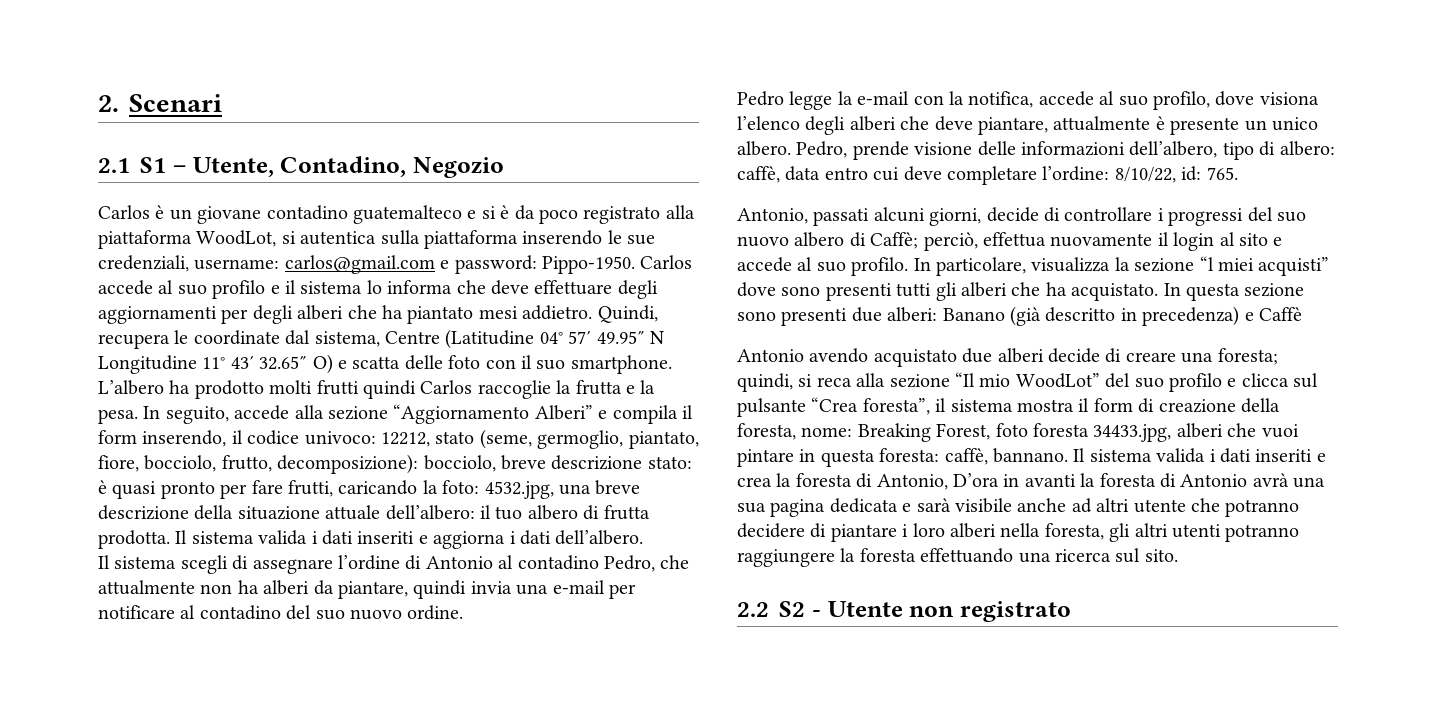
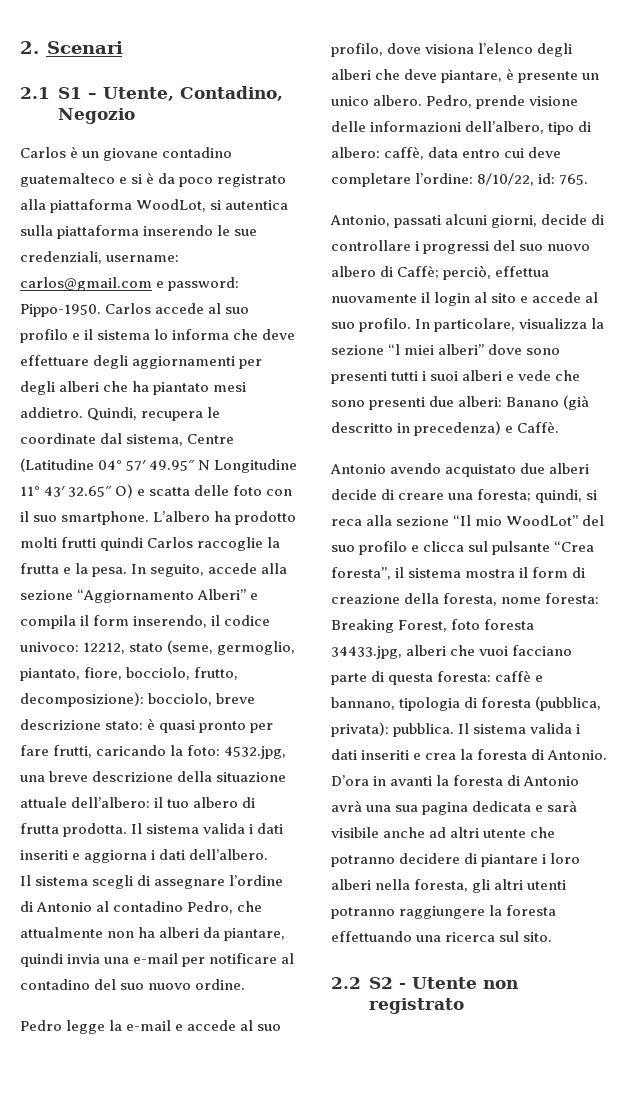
[913,91,1034,108] con la notifica, -> [175,1024,184,1031] e
[1053,116,1151,131] attualmente -> (503, 76) none
[1258,257,1330,276] acquisti” -> [438,344,485,355] alberi”
[935,282,1305,301] gli alberi che ha acquistato. In questa sezione -> [422,370,581,381] i suoi alberi e vede che
[1259,307,1302,321] Caffè -> [517,421,560,433] Caffè.
[801,427,853,437] nome: -> [501,593,600,604] nome foresta:
[737,448,1068,467] pintare in questa foresta: caffè, bannano. -> [512,645,573,656] [331,670,544,685] [331,696,602,711] [331,722,455,737] facciano parte di questa foresta: caffè e bannano, tipologia di foresta (pubblica, privata): pubblica.
[876,474,948,490] Antonio, -> [547,750,608,760] Antonio.

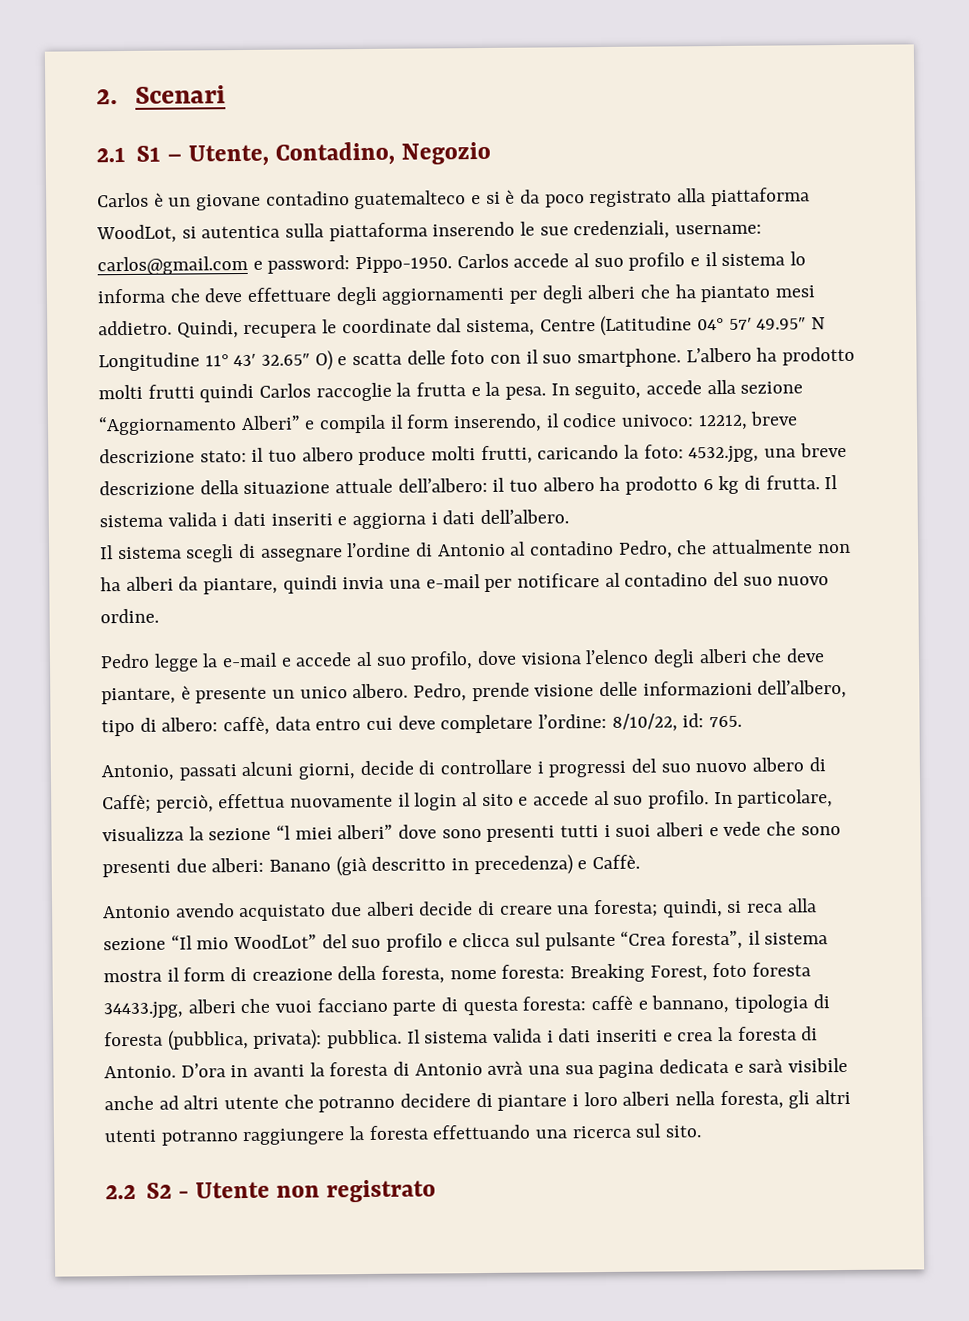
[129,640,296,655] [20,667,239,681] [20,692,256,707] [20,718,274,733] [20,745,49,756] stato (seme, germoglio, piantato, fiore, bocciolo, frutto, decomposizione): bocciolo, breve descrizione stato: è quasi pronto per fare -> [750,411,799,426] [99,446,477,466] breve descrizione stato: il tuo albero produce molti
[242,797,256,808] [20,823,128,837] di frutta prodotta. -> [599,475,820,495] ha prodotto 6 kg di frutta.

